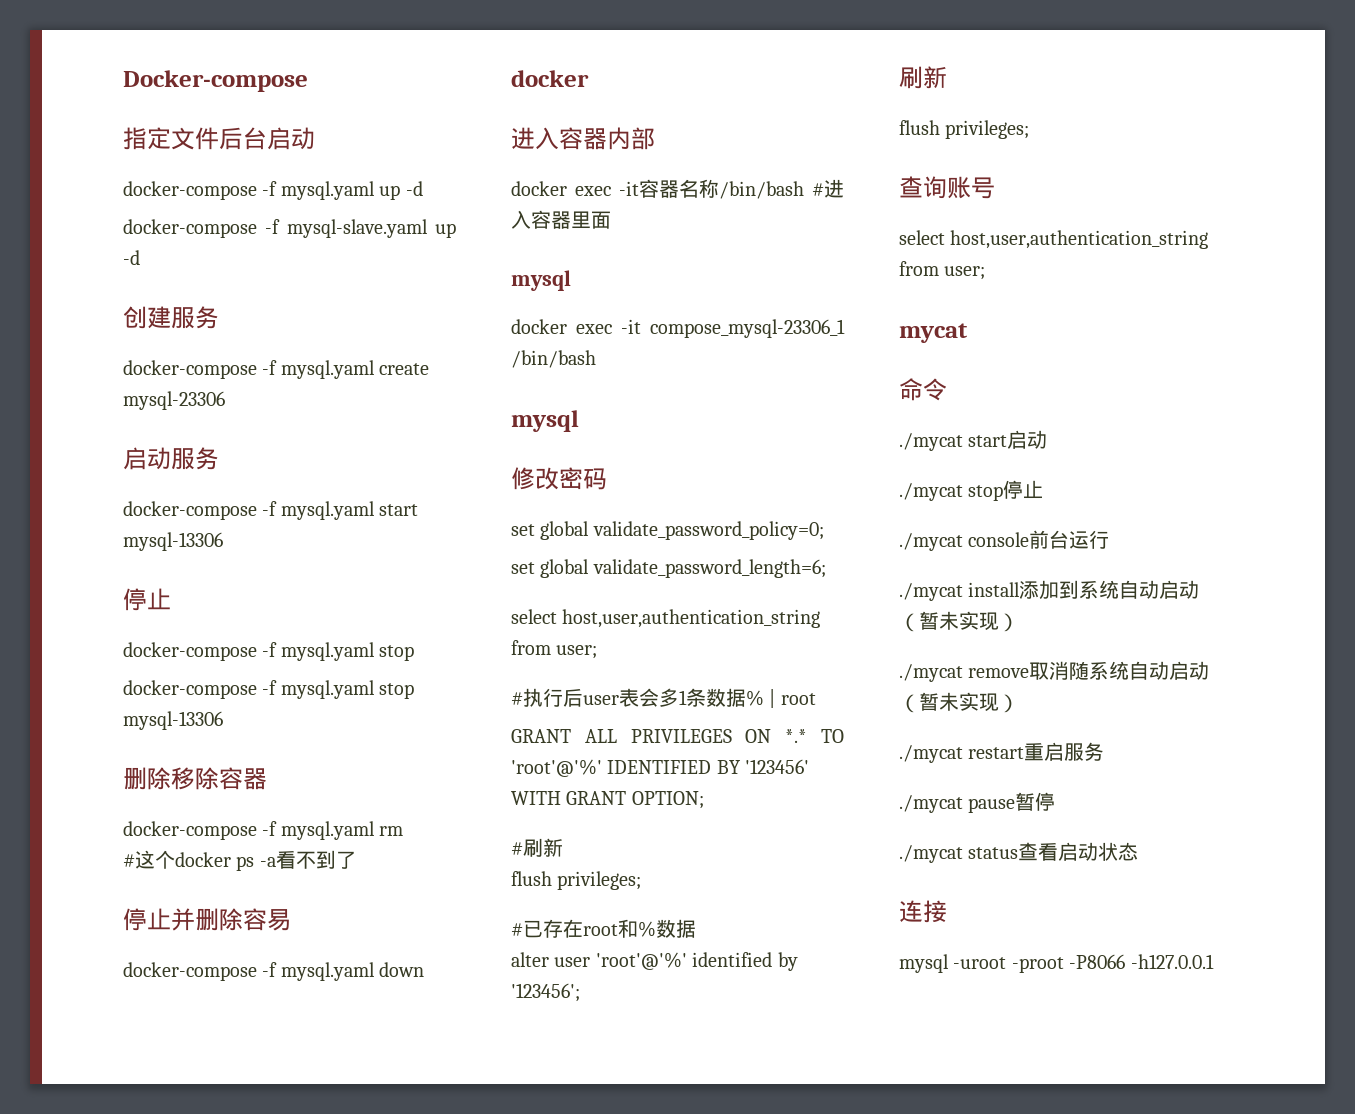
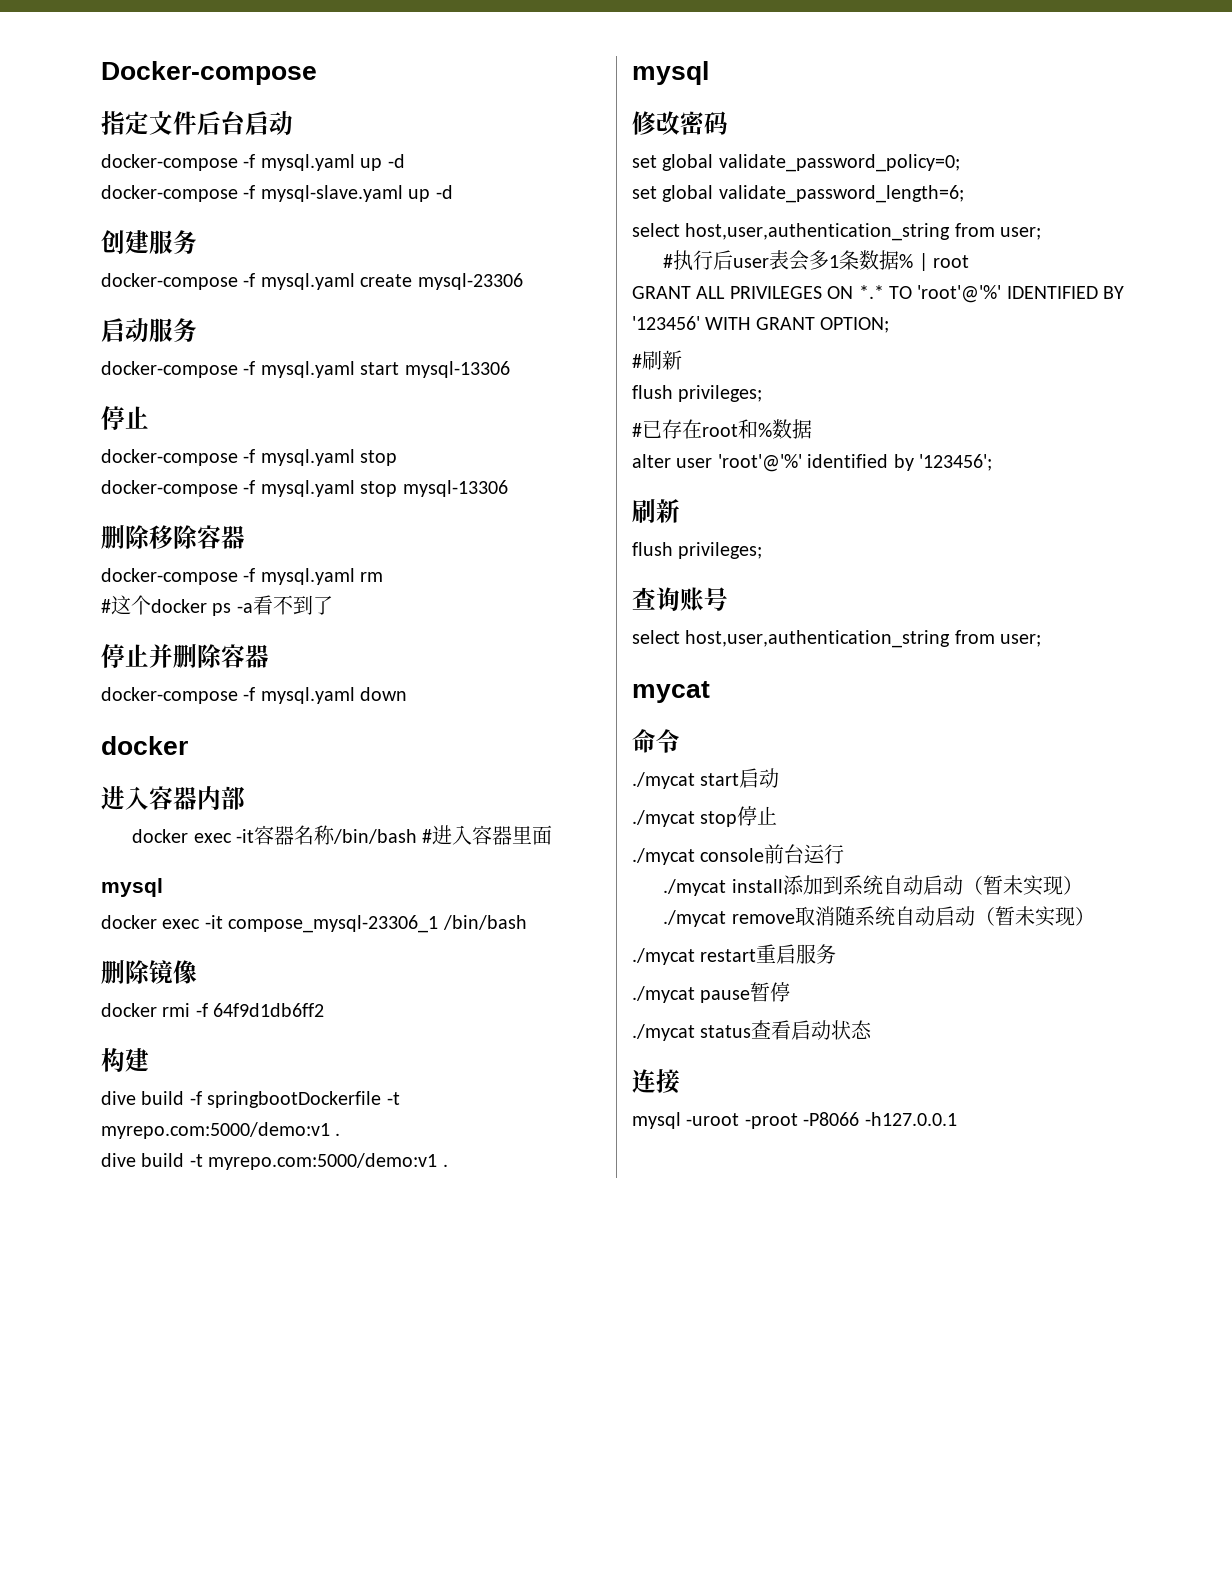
[267,909,291,931] 易 -> [245,644,269,668] 器
(596, 359) none -> [101,960,197,984] [101,1003,325,1017] [101,1048,149,1072] [101,1091,400,1108] [101,1122,341,1139] [101,1153,448,1170] // 删除镜像 // docker rmi -f 64f9d1db6ff2 // 构建 // dive build -f springbootDockerfile -t myrepo.com:5000/demo:v1 . // dive build -t myrepo.com:5000/demo:v1 .

